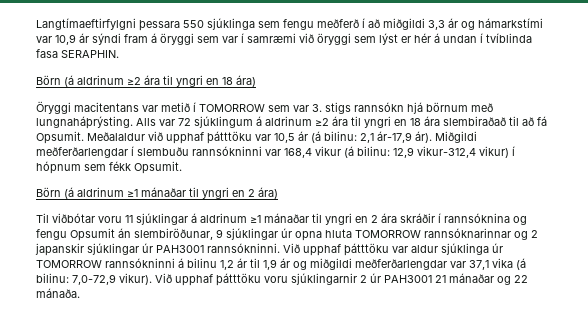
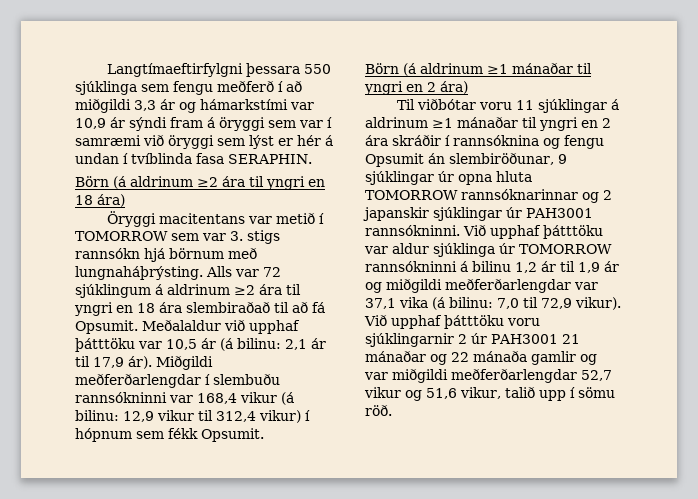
[377,131,412,143] ár-17,9 -> [311,338,326,349] [75,356,124,368] ár til 17,9
[417,146,476,158] vikur-312,4 -> [157,410,256,422] vikur til 312,4
[72,274,116,285] 7,0-72,9 -> [497,297,572,309] 7,0 til 72,9
[36,288,80,298] mánaða. -> [473,351,597,365] [364,369,612,383] [364,387,615,401] [365,405,392,416] mánaða gamlir og var miðgildi meðferðarlengdar 52,7 vikur og 51,6 vikur, talið upp í sömu röð.

